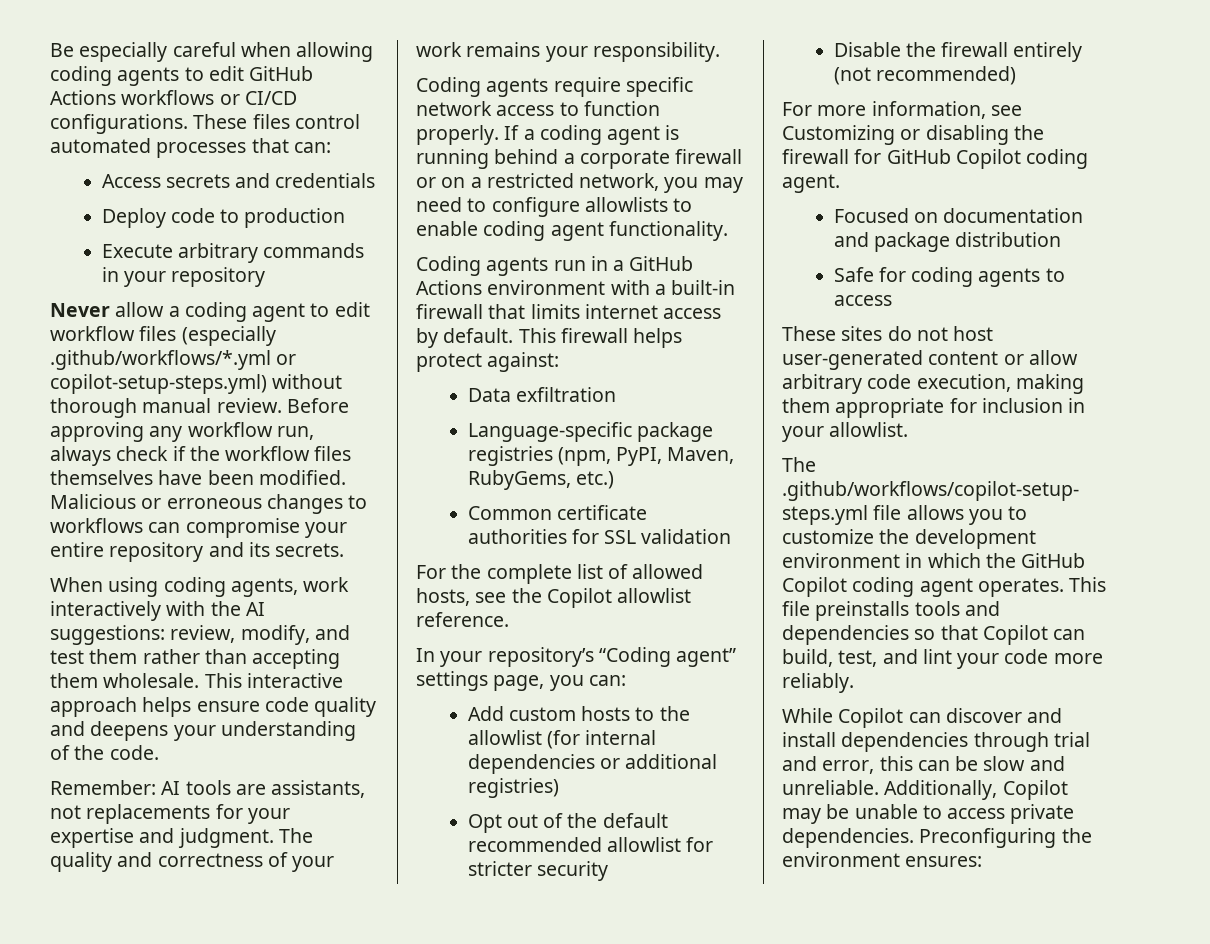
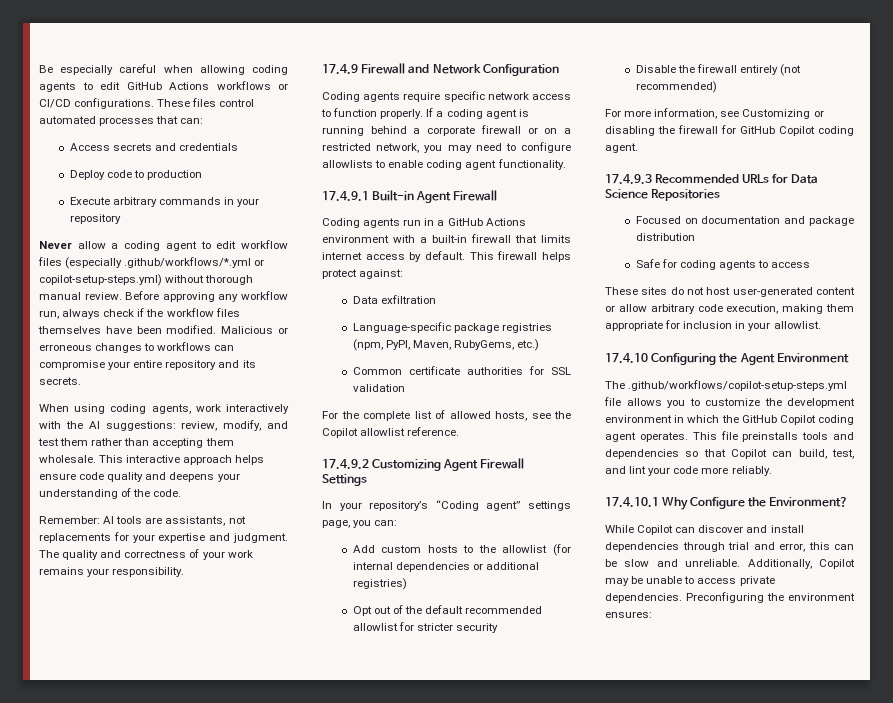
(720, 52) none -> [322,63,559,76] // 17.4.9 Firewall and Network Configuration
(728, 231) none -> [322,190,498,203] // 17.4.9.1 Built-in Agent Firewall
(509, 619) none -> [322,458,525,471] [322,474,367,486] // 17.4.9.2 Customizing Agent Firewall Settings
(840, 183) none -> [605,174,819,184] [605,189,721,201] // 17.4.9.3 Recommended URLs for Data Science Repositories
(909, 429) none -> [605,353,849,365] // 17.4.10 Configuring the Agent Environment
(854, 683) none -> [605,497,849,510] // 17.4.10.1 Why Configure the Environment?

